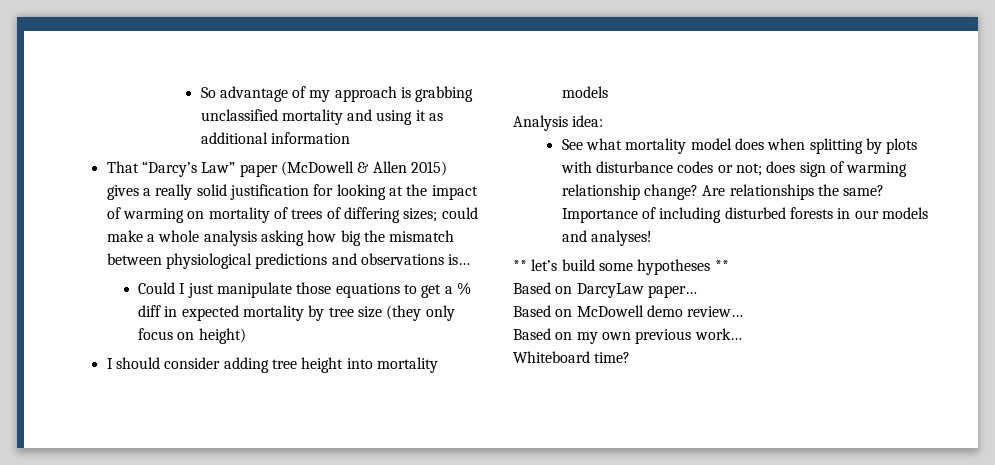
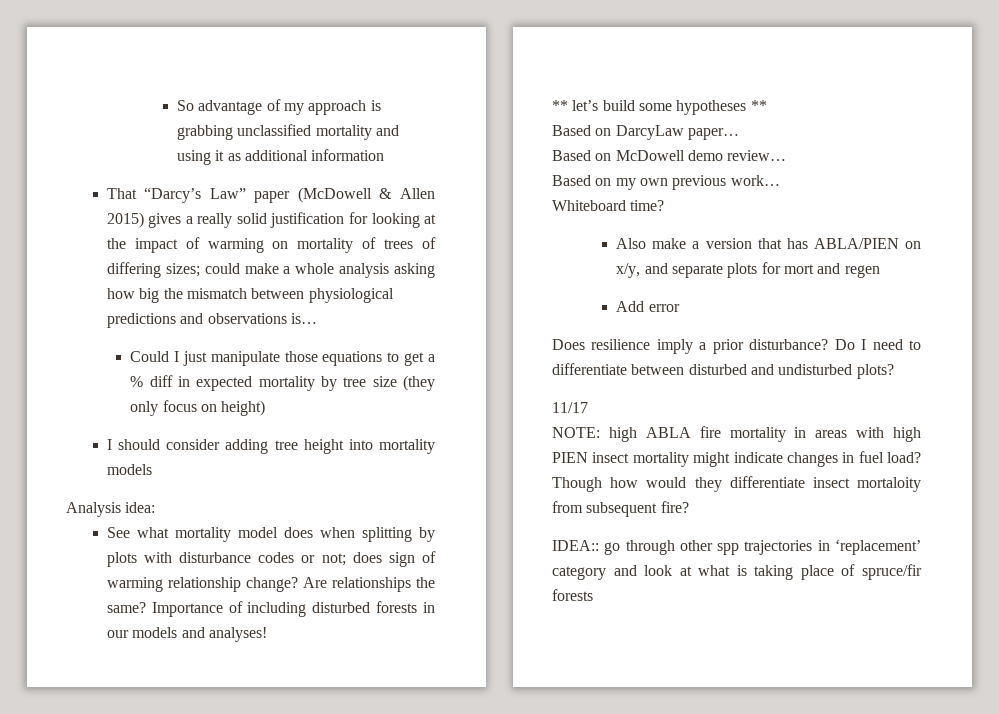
(631, 357) none -> [616,238,921,249] [616,262,880,278] [616,301,680,312] [552,339,922,354] [552,363,894,379] [552,402,588,413] [552,426,921,442] [552,451,921,467] [552,476,921,492] [552,501,689,517] [552,539,921,555] [552,564,922,580] [552,589,593,601] // Also make a version that has ABLA/PIEN on x/y, and separate plots for mort and regen // Add error // Does resilience imply a prior disturbance? Do I need to differentiate between disturbed and undisturbed plots? // 11/17 // NOTE: high ABLA fire mortality in areas with high PIEN insect mortality might indicate changes in fuel load? Though how would they differentiate insect mortaloity from subsequent fire? // IDEA:: go through other spp trajectories in ‘replacement’ category and look at what is taking place of spruce/fir forests

